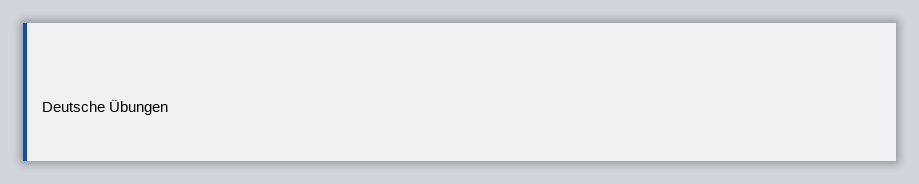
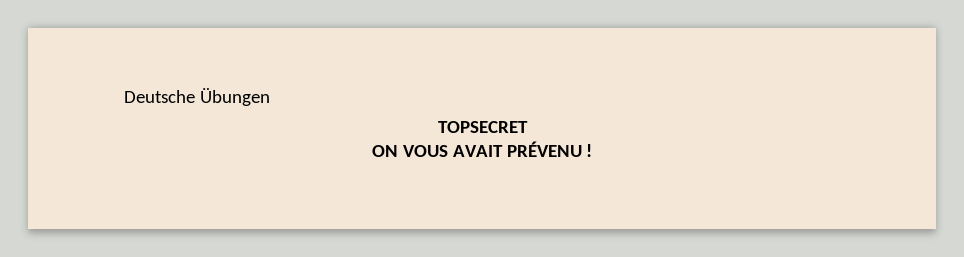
(169, 107) none -> [437,121,528,133] [371,141,593,157] // TOPSECRET // ON VOUS AVAIT PRÉVENU !

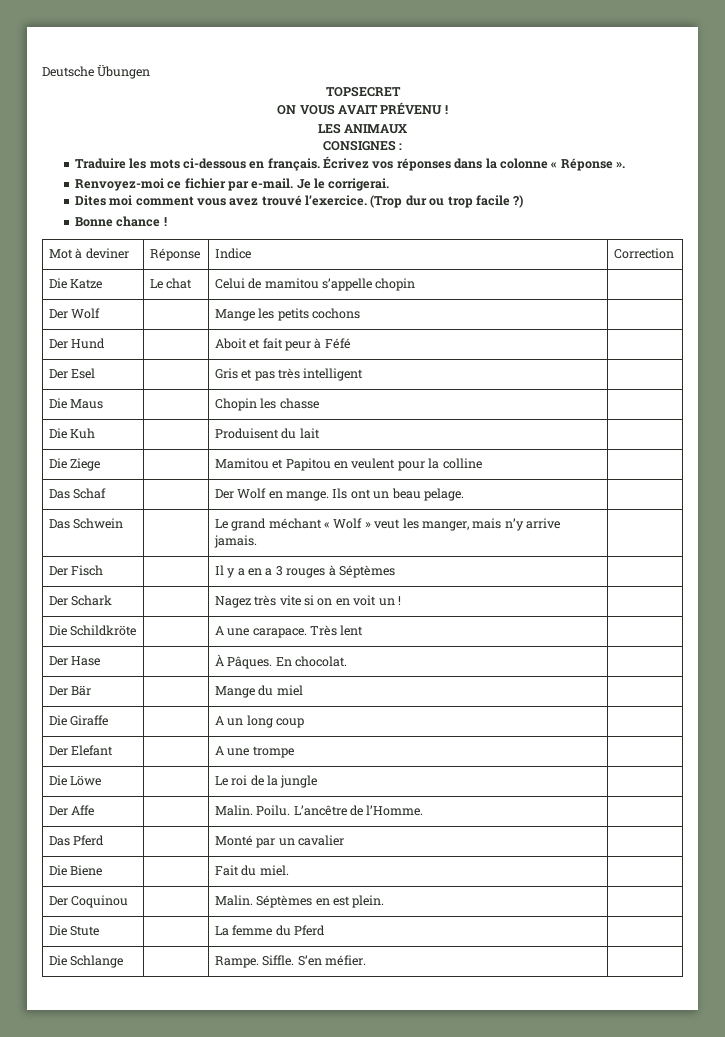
(593, 150) none -> [317,123,408,134] [322,140,403,151] [74,156,626,171] [74,178,390,191] [74,195,524,208] [74,216,167,227] [48,248,129,259] [149,248,200,261] [214,248,251,259] [613,248,674,259] [48,278,103,289] [149,278,193,289] [214,278,416,291] [48,308,101,319] [214,308,361,321] [48,338,106,349] [214,338,351,351] [48,368,96,379] [214,368,364,381] [48,398,104,409] [214,398,319,411] [48,428,96,439] [214,428,320,439] [48,458,101,471] [214,458,482,471] [48,488,107,499] [214,488,464,501] [48,518,124,529] [214,518,561,531] [213,535,257,548] [48,565,104,576] [214,565,395,578] [48,595,113,606] [214,595,401,608] [48,625,137,636] [214,625,364,638] [48,656,101,666] [214,654,348,669] [48,685,92,696] [214,685,303,698] [48,715,109,726] [214,715,305,728] [48,745,114,756] [214,746,294,758] [48,775,102,786] [214,775,318,788] [48,805,95,816] [214,805,424,816] [48,835,105,846] [214,835,345,848] [48,865,103,876] [214,865,289,876] [48,895,129,908] [214,895,385,908] [48,925,100,936] [214,925,326,936] [48,955,124,968] [214,955,367,968] // LES ANIMAUX // CONSIGNES : // Traduire les mots ci-dessous en français. Écrivez vos réponses dans la colonne « Réponse ». // Renvoyez-moi ce fichier par e-mail. Je le corrigerai. // Dites moi comment vous avez trouvé l’exercice. (Trop dur ou trop facile ?) // Bonne chance ! // Mot à deviner | Réponse | Indice | Correction // Die Katze | Le chat | Celui de mamitou s’appelle chopin | // Der Wolf | | Mange les petits cochons | // Der Hund | | Aboit et fait peur à Féfé | // Der Esel | | Gris et pas très intelligent | // Die Maus | | Chopin les chasse | // Die Kuh | | Produisent du lait | // Die Ziege | | Mamitou et Papitou en veulent pour la colline | // Das Schaf | | Der Wolf en mange. Ils ont un beau pelage. | // Das Schwein | | Le grand méchant « Wolf » veut les manger, mais n’y arrive jamais. | // Der Fisch | | Il y a en a 3 rouges à Séptèmes | // Der Schark | | Nagez très vite si on en voit un ! | // Die Schildkröte | | A une carapace. Très lent | // Der Hase | | À Pâques. En chocolat. | // Der Bär | | Mange du miel | // Die Giraffe | | A un long coup | // Der Elefant | | A une trompe | // Die Löwe | | Le roi de la jungle | // Der Affe | | Malin. Poilu. L’ancêtre de l’Homme. | // Das Pferd | | Monté par un cavalier | // Die Biene | | Fait du miel. | // Der Coquinou | | Malin. Séptèmes en est plein. | // Die Stute | | La femme du Pferd | // Die Schlange | | Rampe. Siffle. S’en méfier. |

